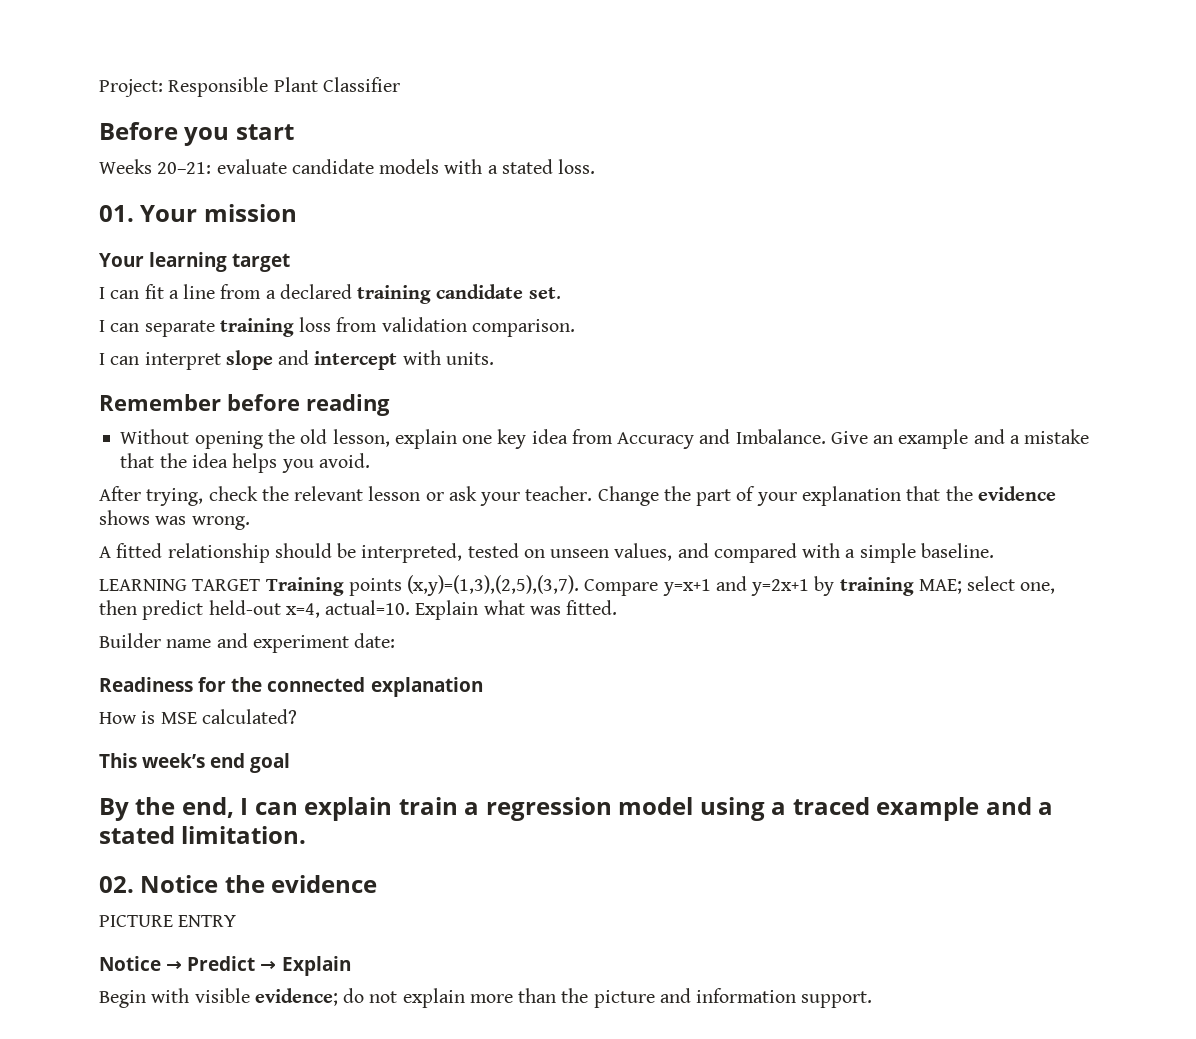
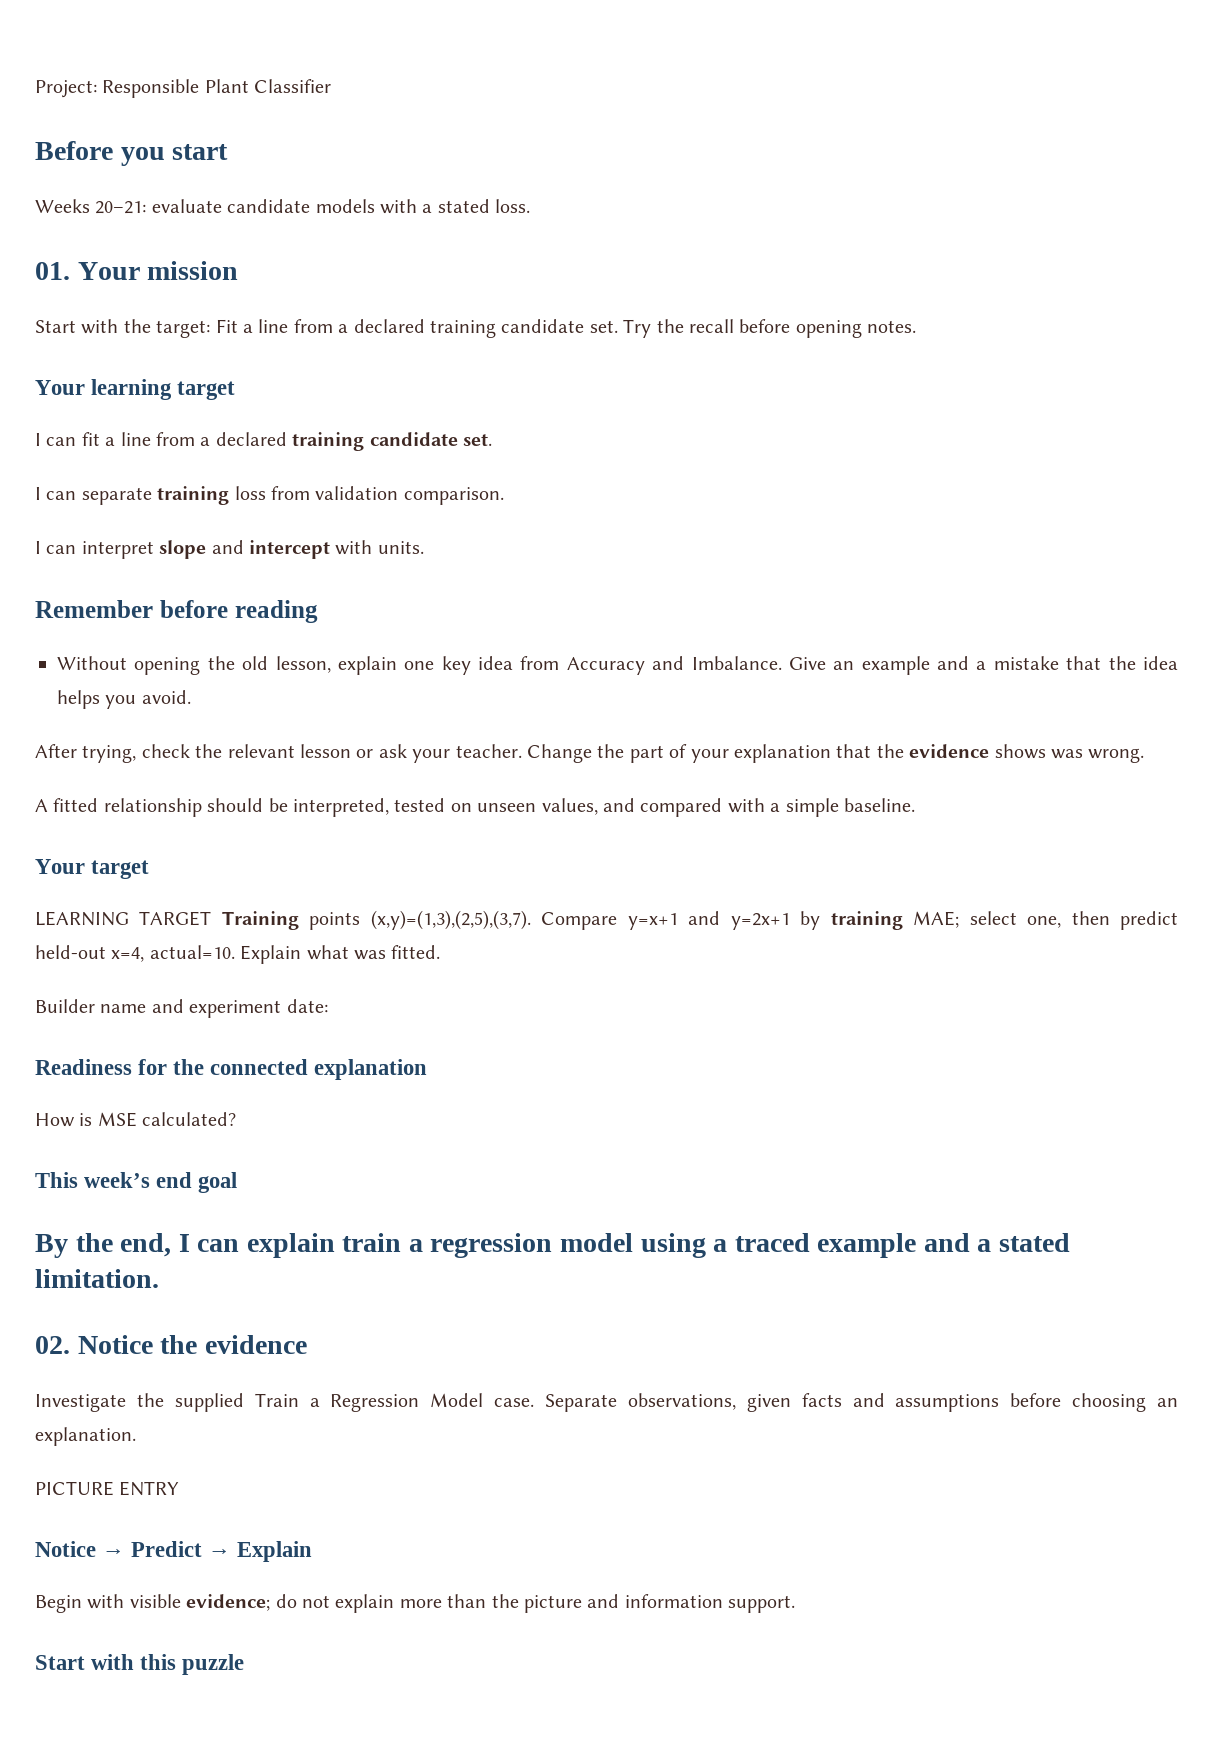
(297, 213) none -> [35,319,917,338] // Start with the target: Fit a line from a declared training candidate set. Try the recall before opening notes.
(994, 550) none -> [35,859,150,879] // Your target
(378, 884) none -> [35,1393,1178,1412] [35,1427,136,1446] // Investigate the supplied Train a Regression Model case. Separate observations, given facts and assumptions before choosing an explanation.
(873, 999) none -> [35,1654,245,1675] // Start with this puzzle

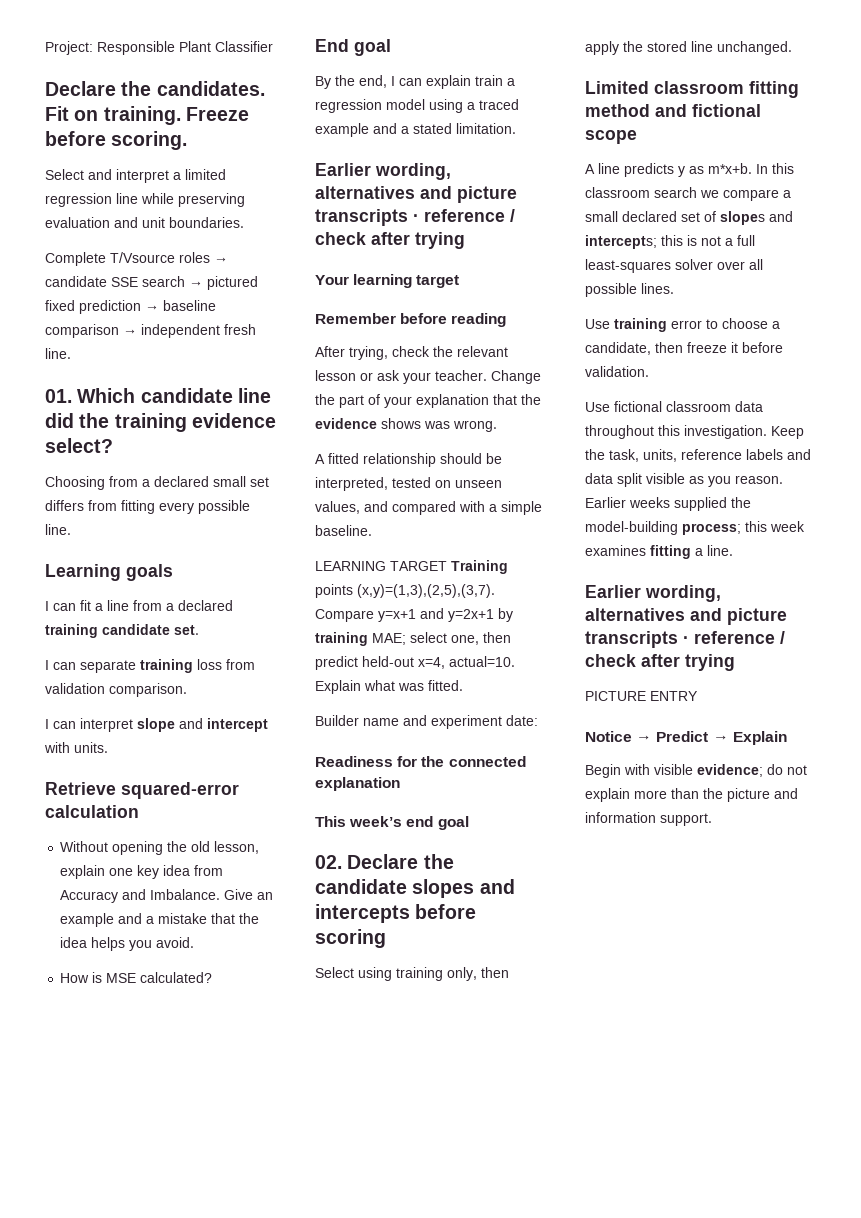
[35,141,229,166] [35,199,531,214] [35,261,239,280] [35,319,917,338] [35,379,236,400] Before you start // Weeks 20–21: evaluate candidate models with a stated loss. // 01. Your mission // Start with the target: Fit a line from a declared training candidate set. Try the recall before opening notes. // Your learning target -> [45,81,265,96] [45,106,249,125] [45,131,188,150] [45,169,226,183] [45,193,245,207] [45,217,244,228] [45,252,228,266] [45,276,258,290] [45,300,216,314] [45,324,256,338] [45,348,71,359] [45,388,271,403] [45,413,276,432] [45,438,113,453] [45,476,269,490] [45,500,250,514] [45,524,71,535] [45,564,173,581] Declare the candidates. Fit on training. Freeze before scoring. // Select and interpret a limited regression line while preserving evaluation and unit boundaries. // Complete T/Vsource roles → candidate SSE search → pictured fixed prediction → baseline comparison → independent fresh line. // 01. Which candidate line did the training evidence select? // Choosing from a declared small set differs from fitting every possible line. // Learning goals
[35,600,318,623] Remember before reading -> [45,782,239,799] [45,805,139,818] Retrieve squared-error calculation
(191, 697) none -> [60,972,213,983] [315,39,391,56] [315,75,515,89] [315,99,519,113] [315,123,516,137] [315,163,451,180] [315,186,517,203] [315,209,515,226] [315,232,465,249] [315,274,460,288] [315,313,507,327] // How is MSE calculated? // End goal // By the end, I can explain train a regression model using a traced example and a stated limitation. // Earlier wording, alternatives and picture transcripts · reference / check after trying // Your learning target // Remember before reading
[35,859,150,879] // Your target -> (372, 530) none
[35,1112,237,1127] // How is MSE calculated? -> (400, 784) none
[35,1233,1070,1258] [35,1269,159,1288] [35,1335,307,1354] [35,1393,1178,1412] [35,1427,136,1446] By the end, I can explain train a regression model using a traced example and a stated limitation. // 02. Notice the evidence // Investigate the supplied Train a Regression Model case. Separate observations, given facts and assumptions before choosing an explanation. -> [315,854,454,869] [315,879,515,898] [315,904,477,923] [315,929,386,948] [315,967,509,981] [585,41,792,55] [585,81,799,98] [585,104,761,117] [585,130,637,144] [585,163,794,177] [585,187,791,201] [585,211,793,225] [585,235,755,249] [585,259,763,273] [585,283,674,297] [585,318,780,332] [585,342,783,355] [585,366,649,377] [585,401,763,412] [585,425,804,439] [585,449,811,462] [585,473,783,487] [585,497,751,511] [585,521,805,535] [585,545,733,559] [585,585,721,602] [585,608,787,625] [585,631,785,648] [585,654,735,671] 02. Declare the candidate slopes and intercepts before scoring // Select using training only, then apply the stored line unchanged. // Limited classroom fitting method and fictional scope // A line predicts y as m*x+b. In this classroom search we compare a small declared set of slopes and intercepts; this is not a full least-squares solver over all possible lines. // Use training error to choose a candidate, then freeze it before validation. // Use fictional classroom data throughout this investigation. Keep the task, units, reference labels and data split visible as you reason. Earlier weeks supplied the model-building process; this week examines fitting a line. // Earlier wording, alternatives and picture transcripts · reference / check after trying
[35,1654,245,1675] // Start with this puzzle -> (712, 819) none

